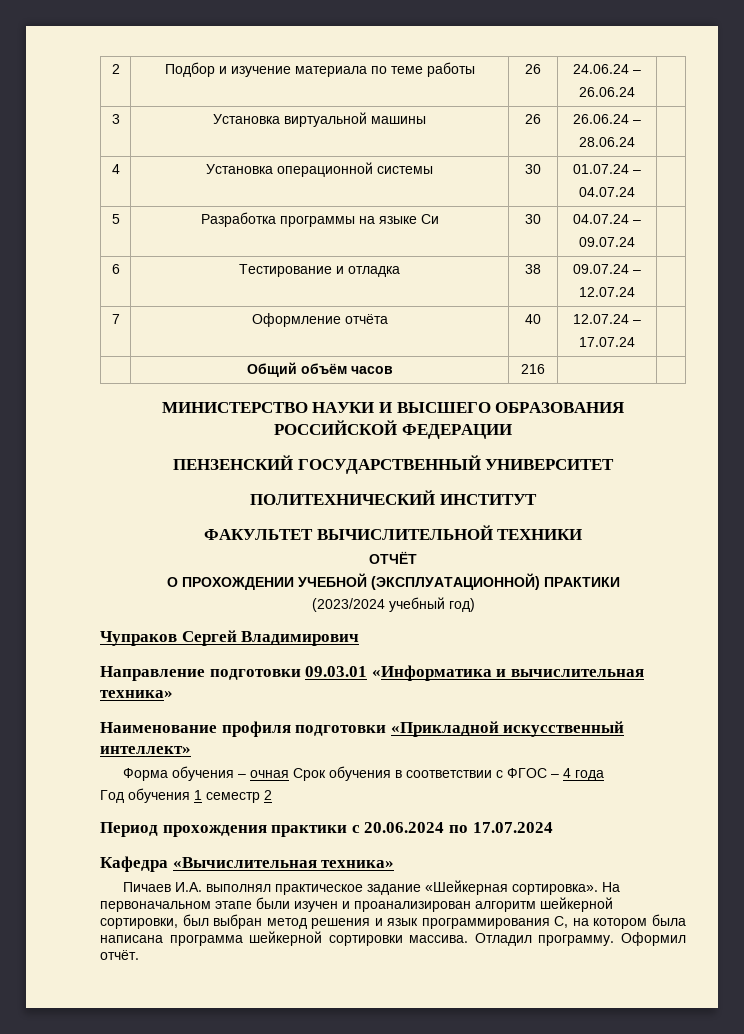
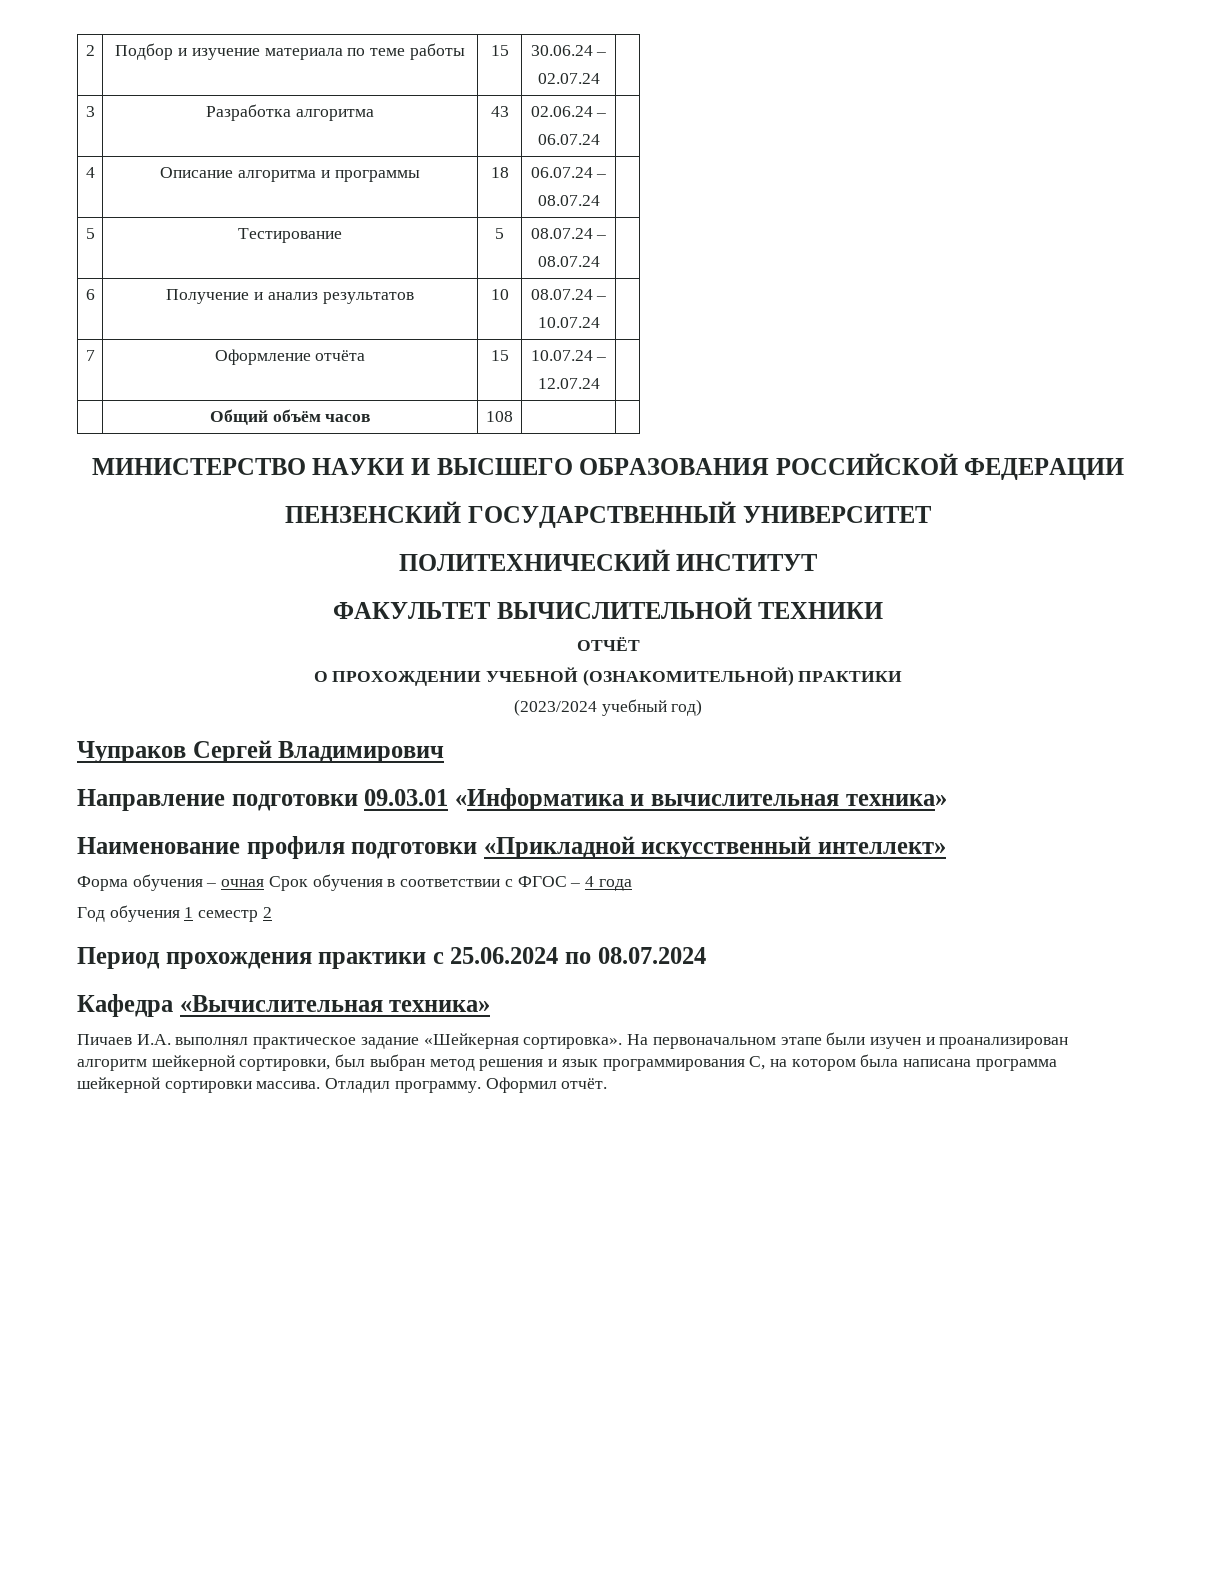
[525,64,541,74] [573,64,641,74] [579,87,635,97] 26 | 24.06.24 – // 26.06.24 -> [490,45,509,56] [530,45,607,56] [537,73,600,84] 15 | 30.06.24 – // 02.07.24
[213,112,426,127] [525,114,541,124] [573,114,641,124] [579,137,635,147] Установка виртуальной машины | 26 | 26.06.24 – // 28.06.24 -> [206,104,374,121] [490,106,509,117] [530,106,607,117] [537,134,600,145] Разработка алгоритма | 43 | 02.06.24 – // 06.07.24
[206,162,433,177] [525,164,541,174] [573,164,641,174] [579,187,635,197] [111,214,120,224] [200,212,439,227] [525,214,541,224] [573,214,641,224] [579,237,635,247] Установка операционной системы | 30 | 01.07.24 – // 04.07.24 | // 5 | Разработка программы на языке Си | 30 | 04.07.24 – // 09.07.24 -> [160,167,420,182] [490,167,509,178] [530,167,607,178] [537,195,600,206] [85,228,95,239] [238,228,342,243] [495,228,504,239] [530,228,607,239] [537,256,600,267] Описание алгоритма и программы | 18 | 06.07.24 – // 08.07.24 | // 5 | Тестирование | 5 | 08.07.24 – // 08.07.24
[239,264,400,277] [525,264,541,274] [573,264,641,274] [579,287,635,297] Тестирование и отладка | 38 | 09.07.24 – // 12.07.24 -> [166,289,414,304] [490,289,509,300] [530,289,607,300] [537,317,600,328] Получение и анализ результатов | 10 | 08.07.24 – // 10.07.24
[525,314,541,324] [573,314,641,324] [579,337,635,347] 40 | 12.07.24 – // 17.07.24 -> [490,350,509,361] [530,350,607,361] [537,378,600,389] 15 | 10.07.24 – // 12.07.24
[521,364,545,374] 216 -> [486,411,513,422] 108
[370,573,540,590] (ЭКСПЛУАТАЦИОННОЙ) -> [582,667,794,686] (ОЗНАКОМИТЕЛЬНОЙ)
[364,822,553,833] 20.06.2024 по 17.07.2024 -> [450,947,706,964] 25.06.2024 по 08.07.2024

